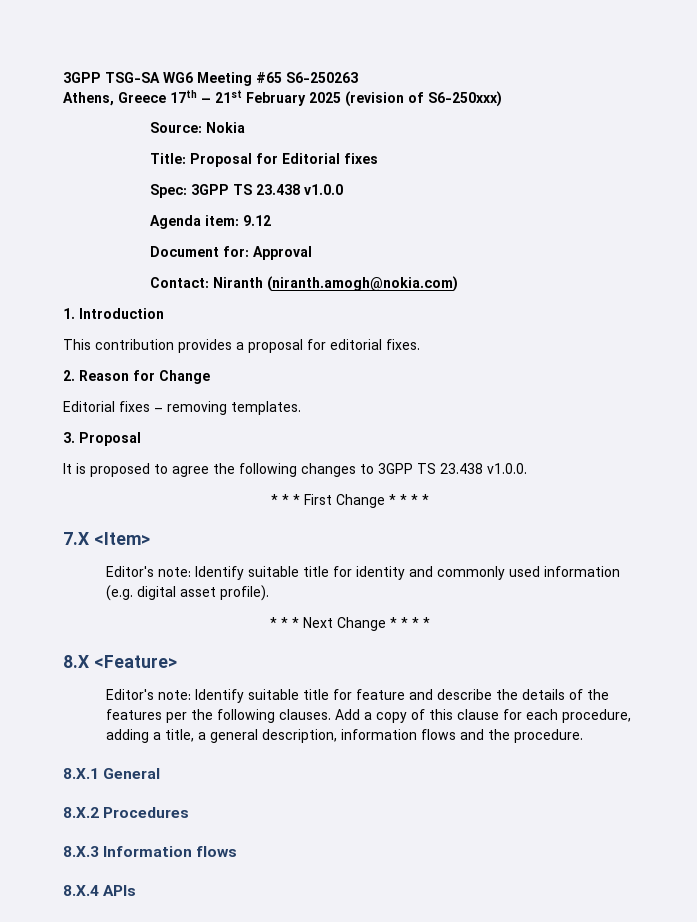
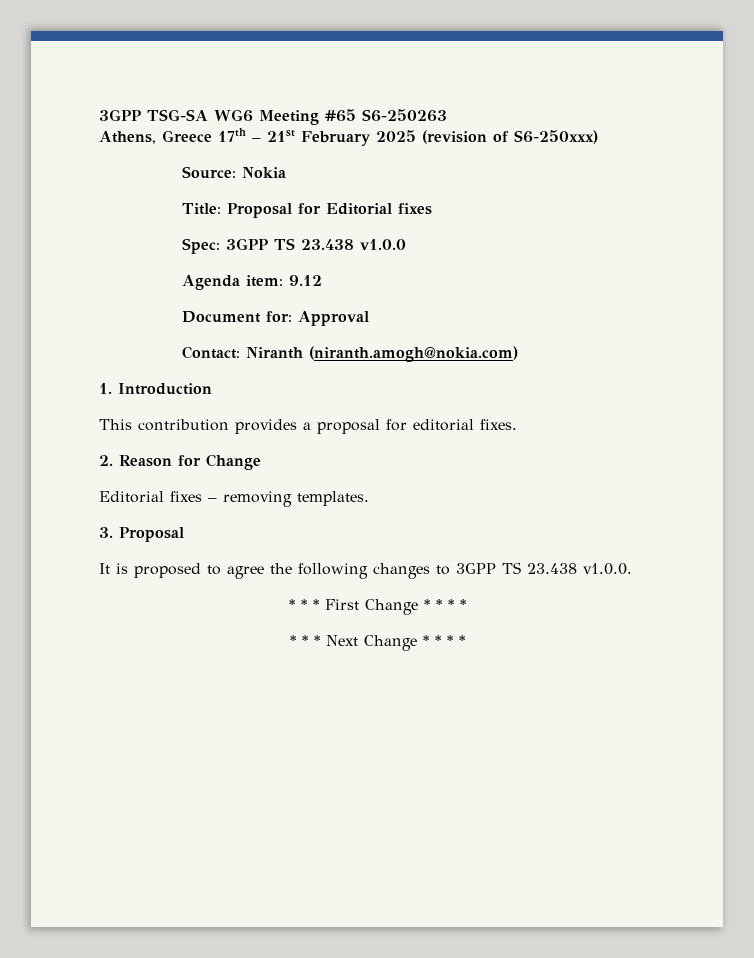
[63,532,150,545] [106,566,621,580] [106,585,270,601] // 7.X <Item> // Editor's note: Identify suitable title for identity and commonly used information (e.g. digital asset profile). -> (466, 604) none
[63,655,177,668] [106,689,610,703] [106,709,632,723] [106,729,584,743] [63,768,161,779] [63,807,190,818] [63,846,238,857] [63,885,137,896] // 8.X <Feature> // Editor's note: Identify suitable title for feature and describe the details of the features per the following clauses. Add a copy of this clause for each procedure, adding a title, a general description, information flows and the procedure. // 8.X.1 General // 8.X.2 Procedures // 8.X.3 Information flows // 8.X.4 APIs -> (465, 640) none

